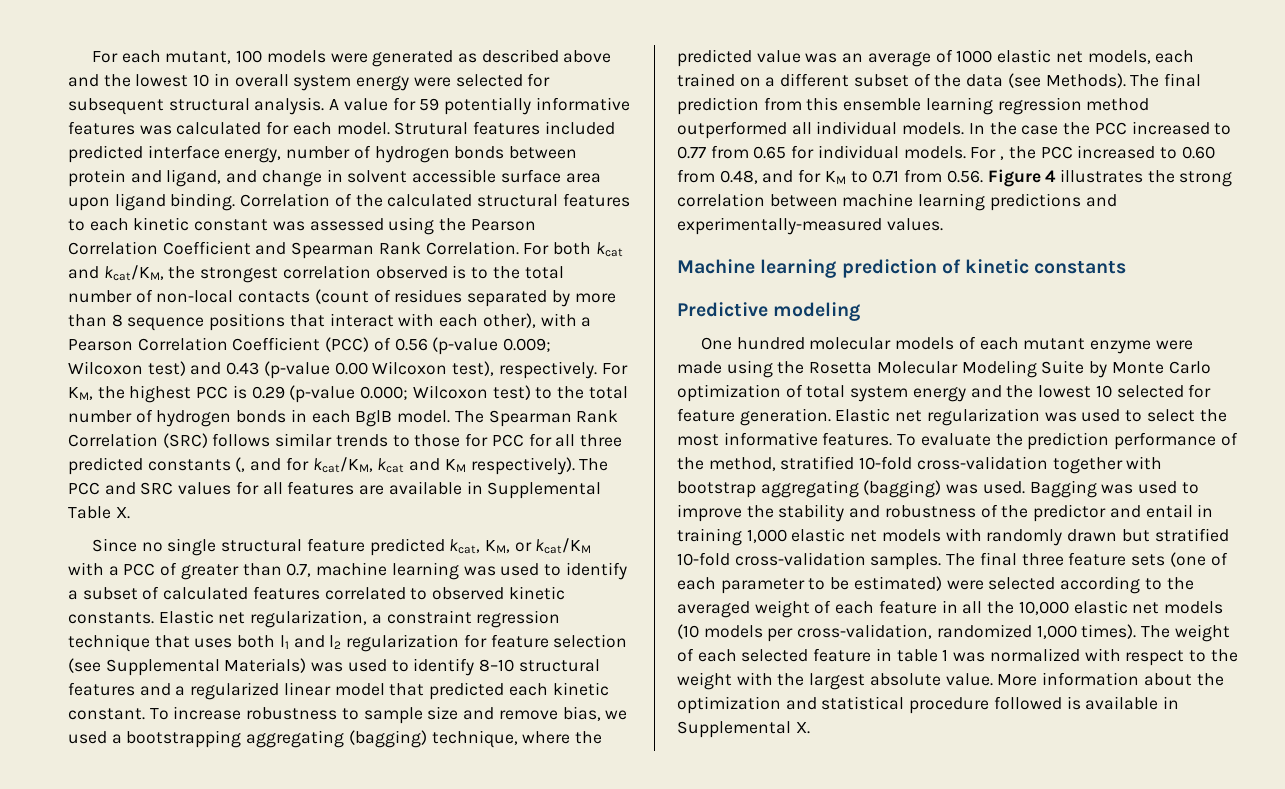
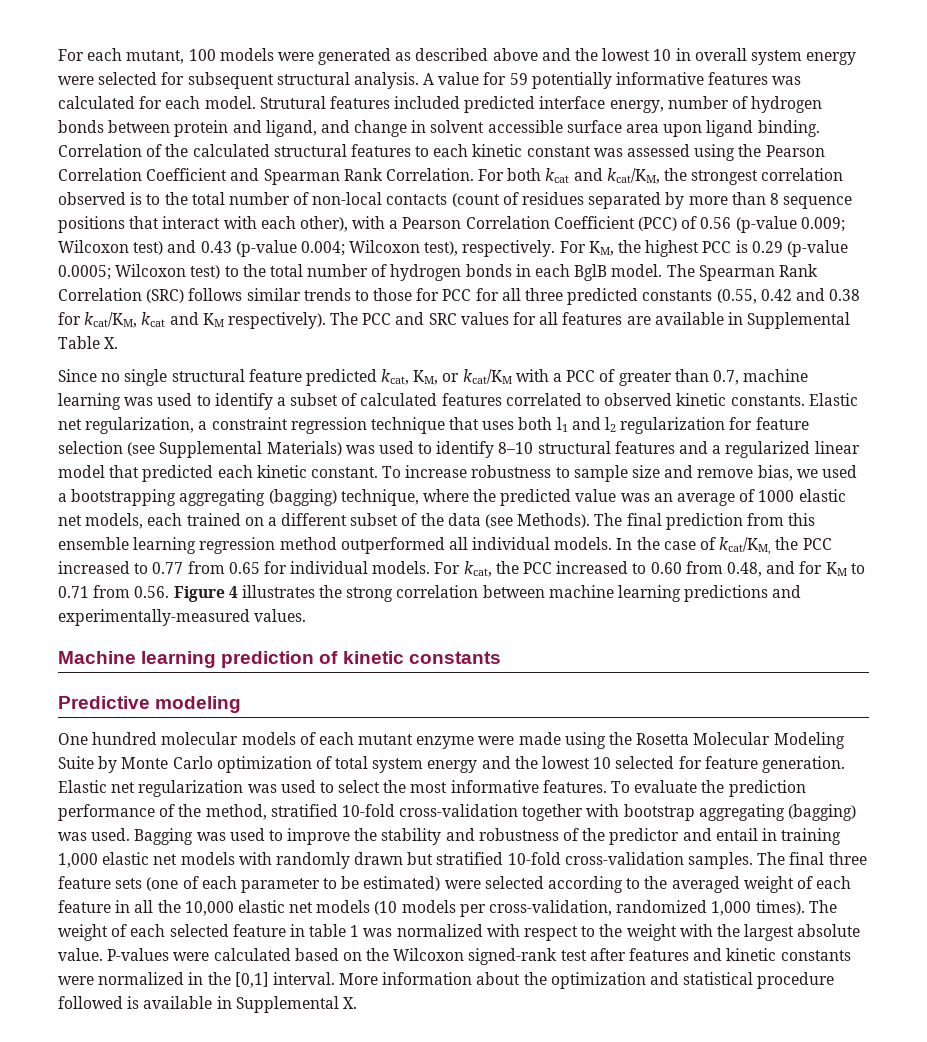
[334,362,368,375] 0.00 -> [300,241,345,256] 0.004;
[360,386,409,400] 0.000; -> [58,265,111,280] 0.0005;
[235,457,282,472] (, and -> [716,288,861,304] (0.55, 0.42 and 0.38
(1059, 130) none -> [700,537,772,555] of kcat/KM,
[1000,156,1005,160] , -> [463,561,492,577] kcat,
(993, 679) none -> [107,948,851,965] [58,972,335,988] P-values were calculated based on the Wilcoxon signed-rank test after features and kinetic constants were normalized in the [0,1] interval.

